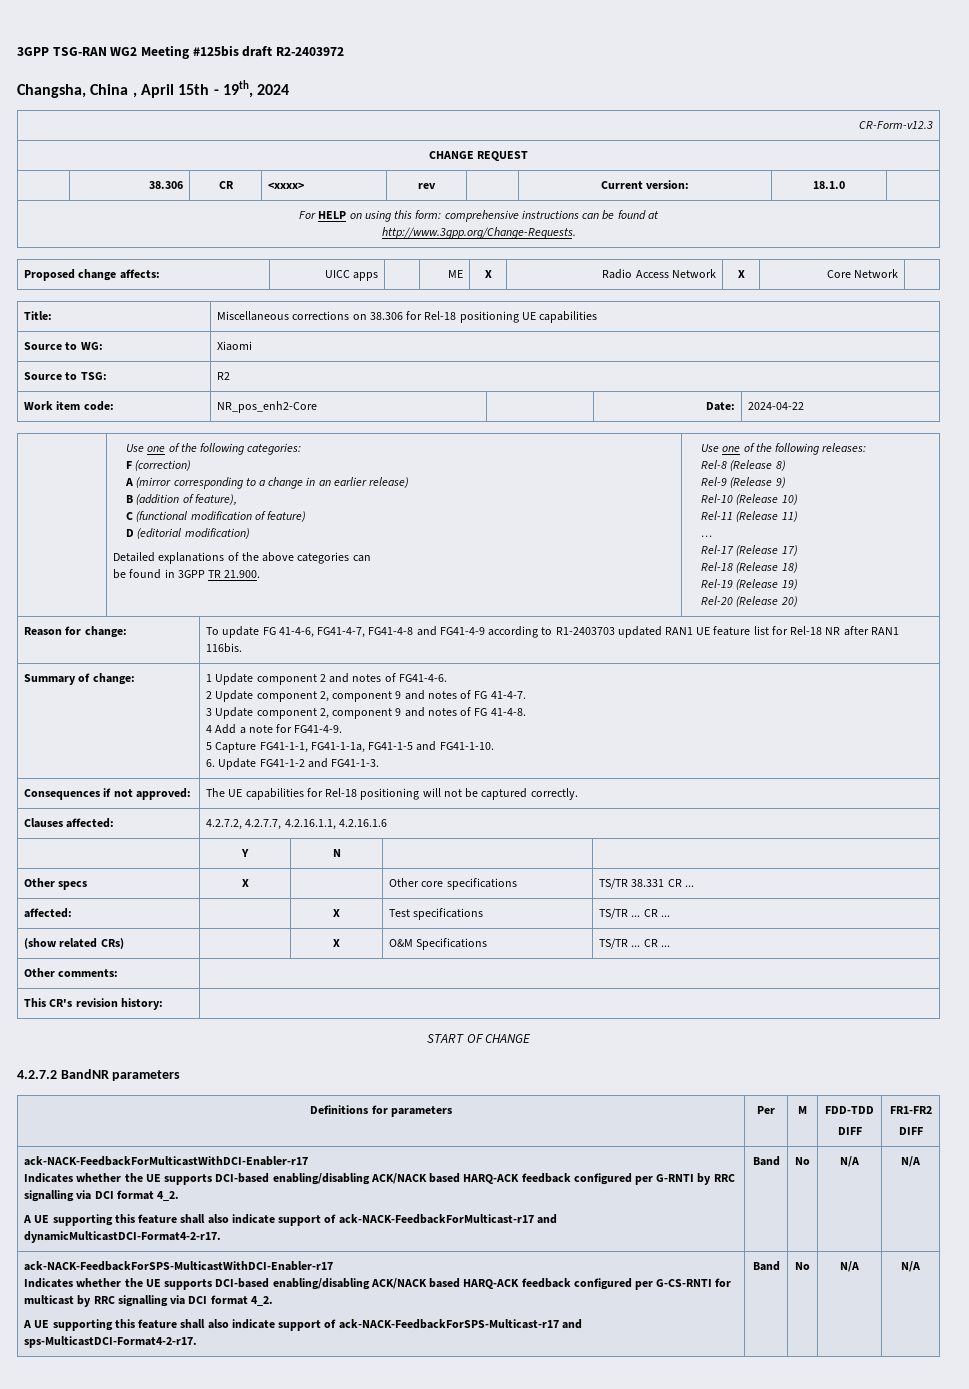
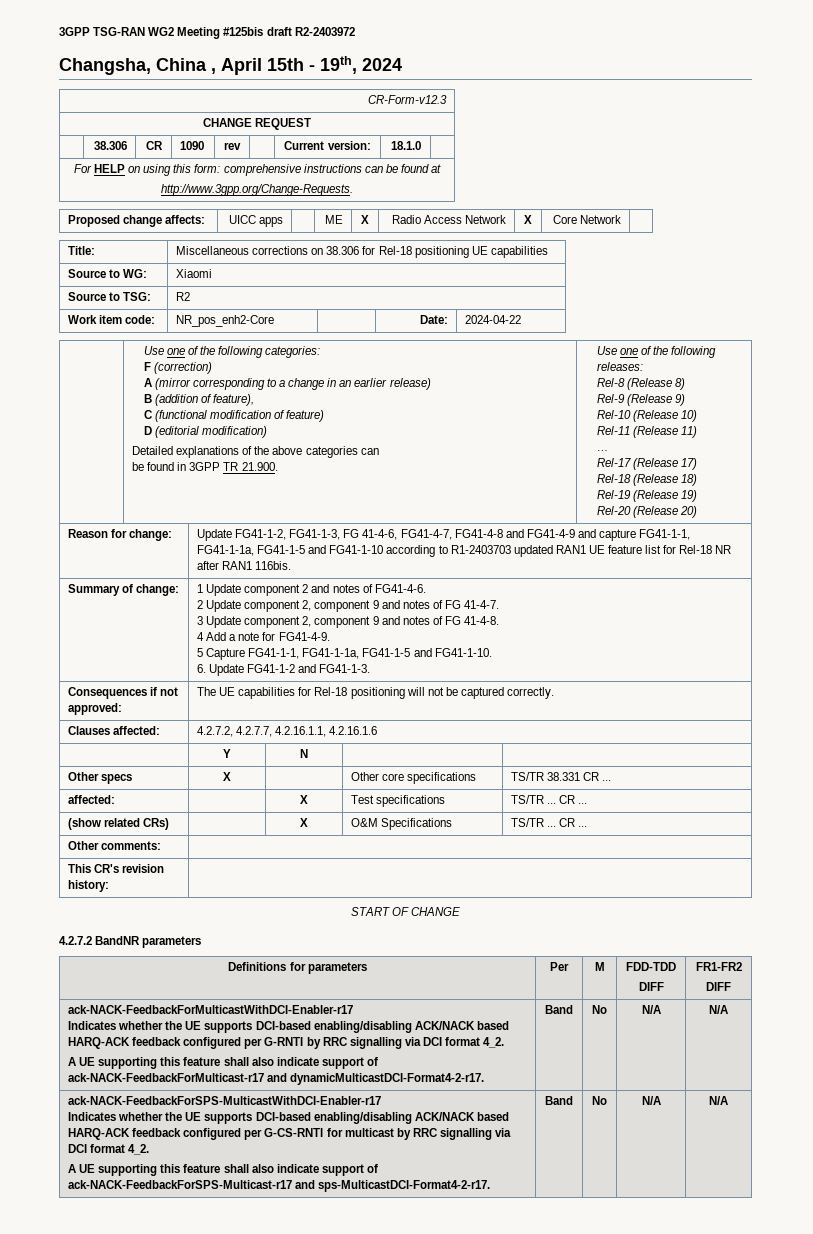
[268,182,305,189] <xxxx> -> [180,141,205,150] 1090
[206,626,260,638] To update -> [197,529,341,541] Update FG41-1-2, FG41-1-3,
(485, 631) none -> [577,529,691,541] [197,545,384,556] and capture FG41-1-1, FG41-1-1a, FG41-1-5 and FG41-1-10

